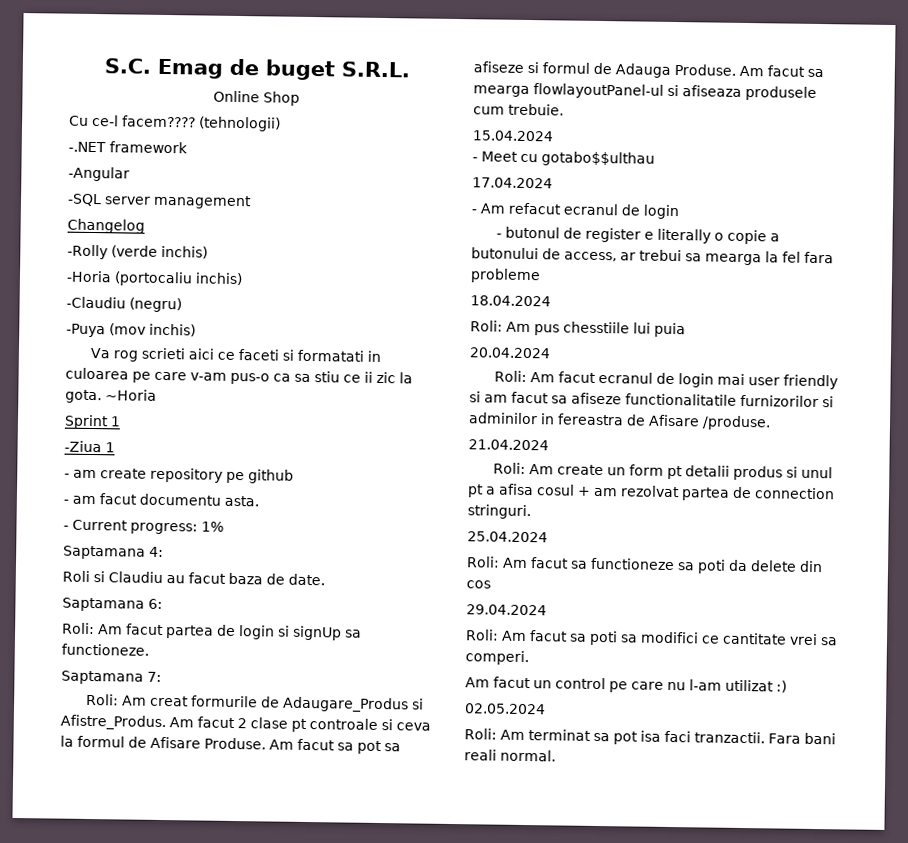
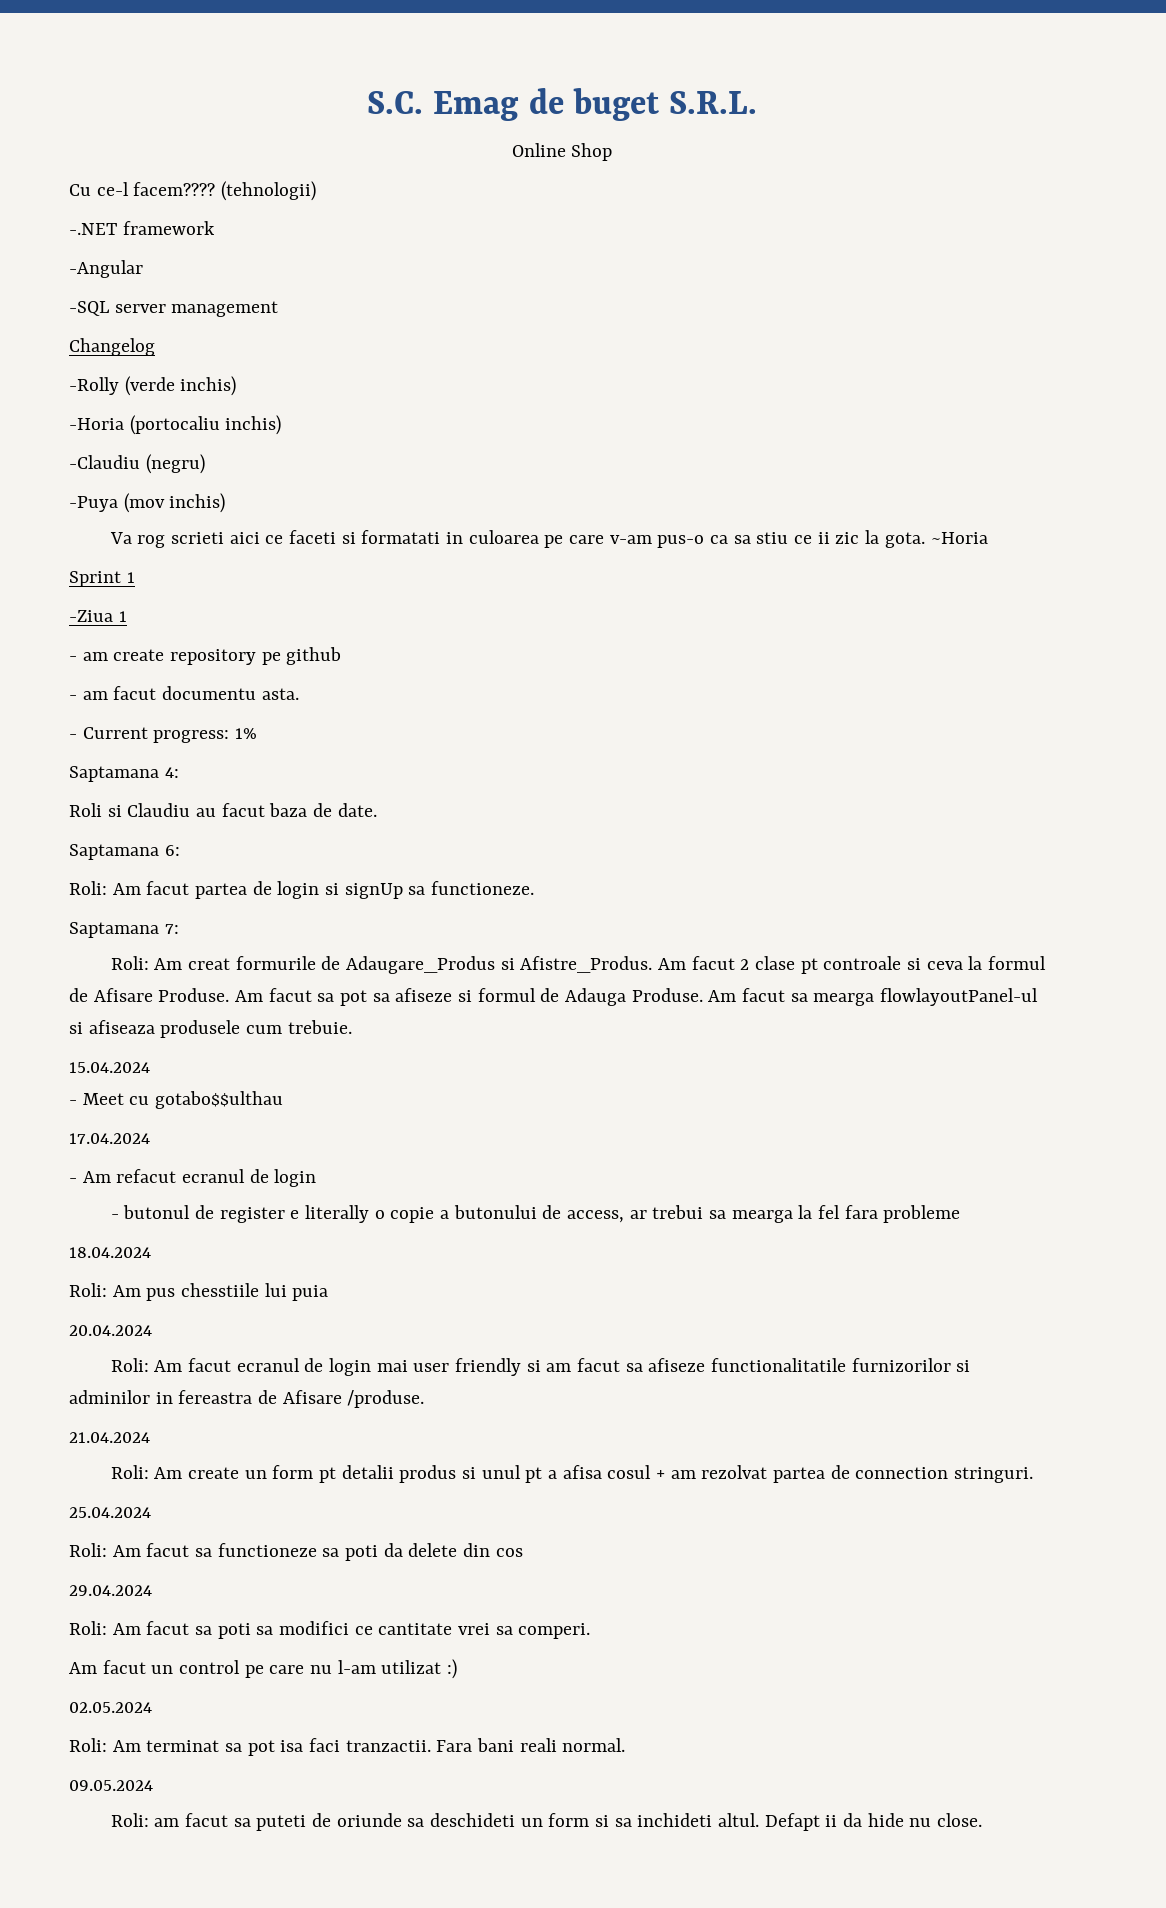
(556, 755) none -> [69,1780,153,1791] [110,1813,983,1831] // 09.05.2024 // Roli: am facut sa puteti de oriunde sa deschideti un form si sa inchideti altul. Defapt ii da hide nu close.

